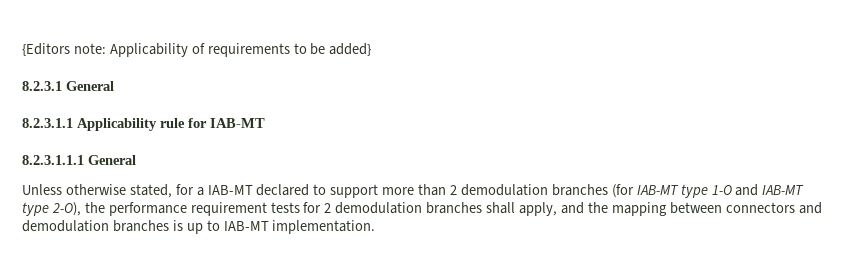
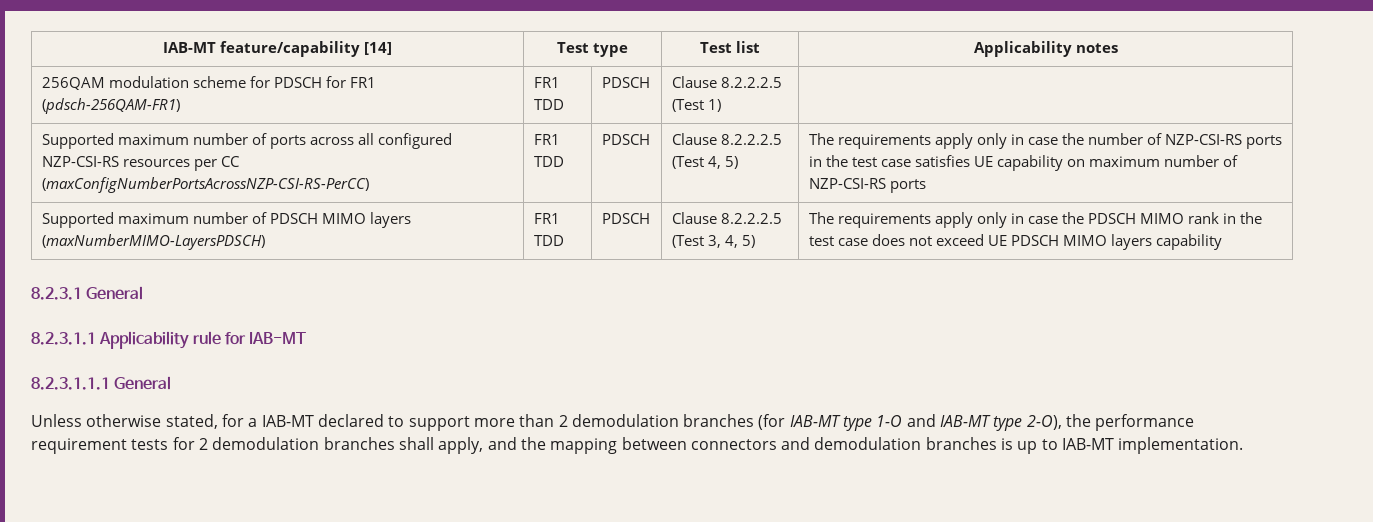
[22,43,372,57] {Editors note: Applicability of requirements to be added} -> [163,41,393,57] [557,42,628,57] [700,41,760,53] [973,41,1118,57] [41,76,376,90] [41,98,180,114] [533,77,560,88] [533,99,564,110] [601,77,650,88] [671,76,782,88] [671,99,721,112] [41,133,452,149] [41,156,240,171] [41,177,369,193] [533,134,560,145] [533,156,564,167] [601,134,650,145] [671,133,782,145] [671,156,738,169] [808,133,1282,149] [808,155,1238,171] [808,178,926,193] [41,212,411,228] [41,234,265,250] [533,213,560,224] [533,235,564,246] [601,213,650,224] [671,212,782,224] [671,235,755,248] [808,212,1262,228] [808,234,1222,250] IAB-MT feature/capability [14] | Test type | Test list | Applicability notes // 256QAM modulation scheme for PDSCH for FR1 (pdsch-256QAM-FR1) | FR1 TDD | PDSCH | Clause 8.2.2.2.5 (Test 1) | // Supported maximum number of ports across all configured NZP-CSI-RS resources per CC (maxConfigNumberPortsAcrossNZP-CSI-RS-PerCC) | FR1 TDD | PDSCH | Clause 8.2.2.2.5 (Test 4, 5) | The requirements apply only in case the number of NZP-CSI-RS ports in the test case satisfies UE capability on maximum number of NZP-CSI-RS ports // Supported maximum number of PDSCH MIMO layers (maxNumberMIMO-LayersPDSCH) | FR1 TDD | PDSCH | Clause 8.2.2.2.5 (Test 3, 4, 5) | The requirements apply only in case the PDSCH MIMO rank in the test case does not exceed UE PDSCH MIMO layers capability

